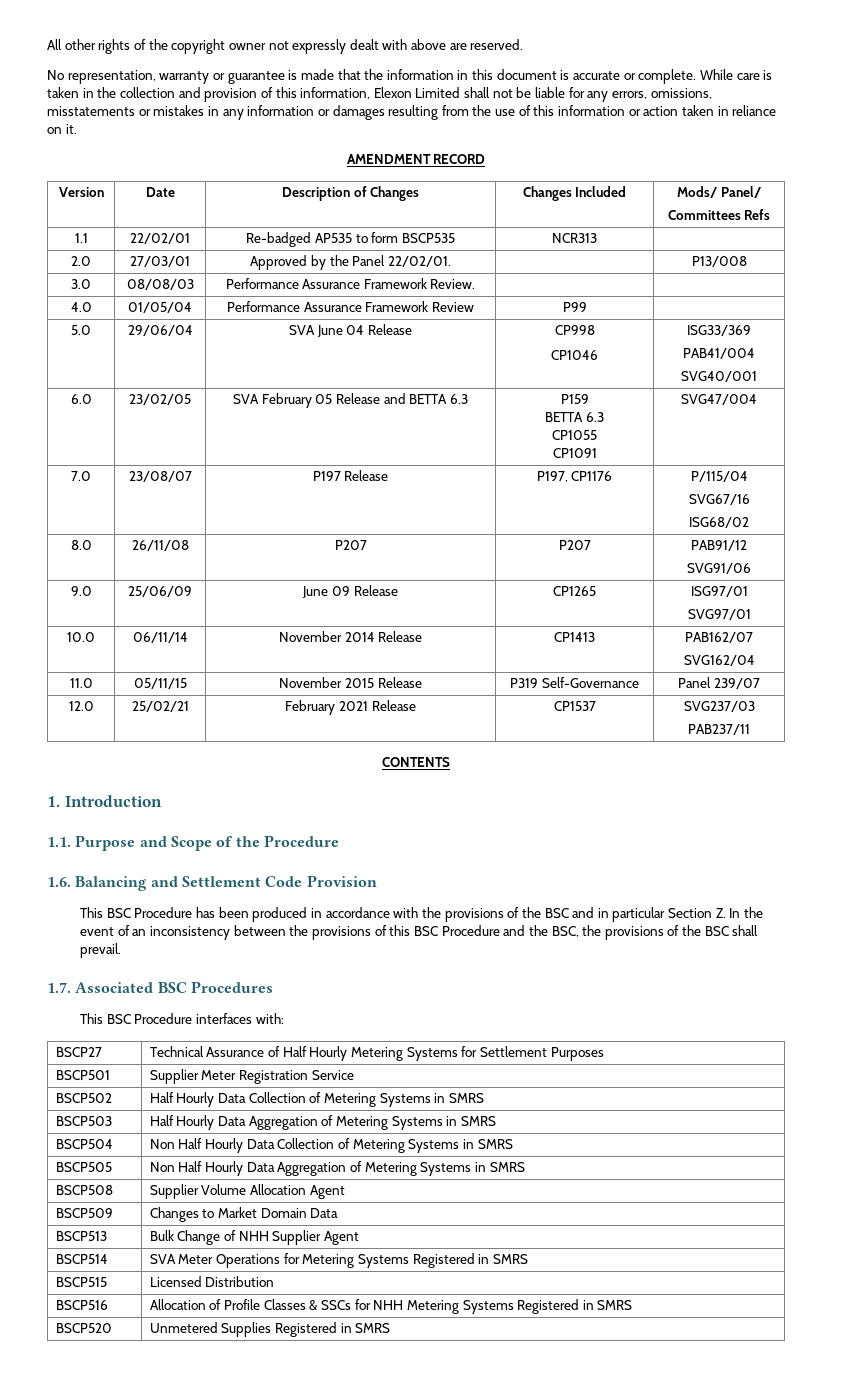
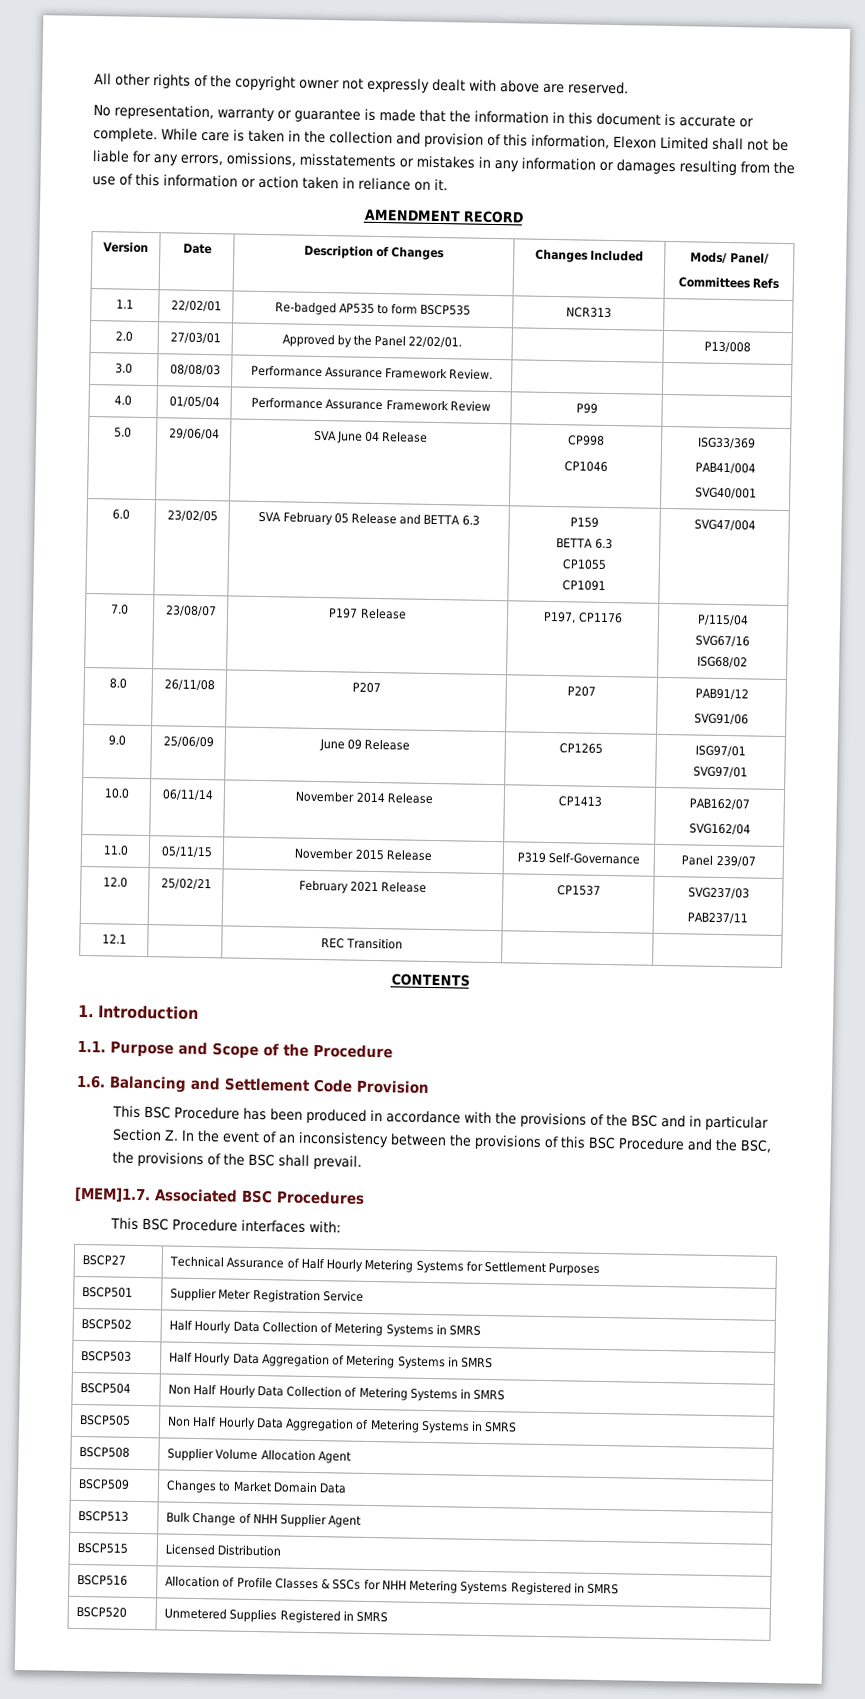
(750, 729) none -> [101,934,127,944] [320,937,404,950] // 12.1 | | REC Transition | |
[47,982,71,993] 1.7. -> [74,1186,151,1203] [MEM]1.7.
[55,1254,108,1264] [149,1253,528,1268] // BSCP514 | SVA Meter Operations for Metering Systems Registered in SMRS -> (362, 1521) none

